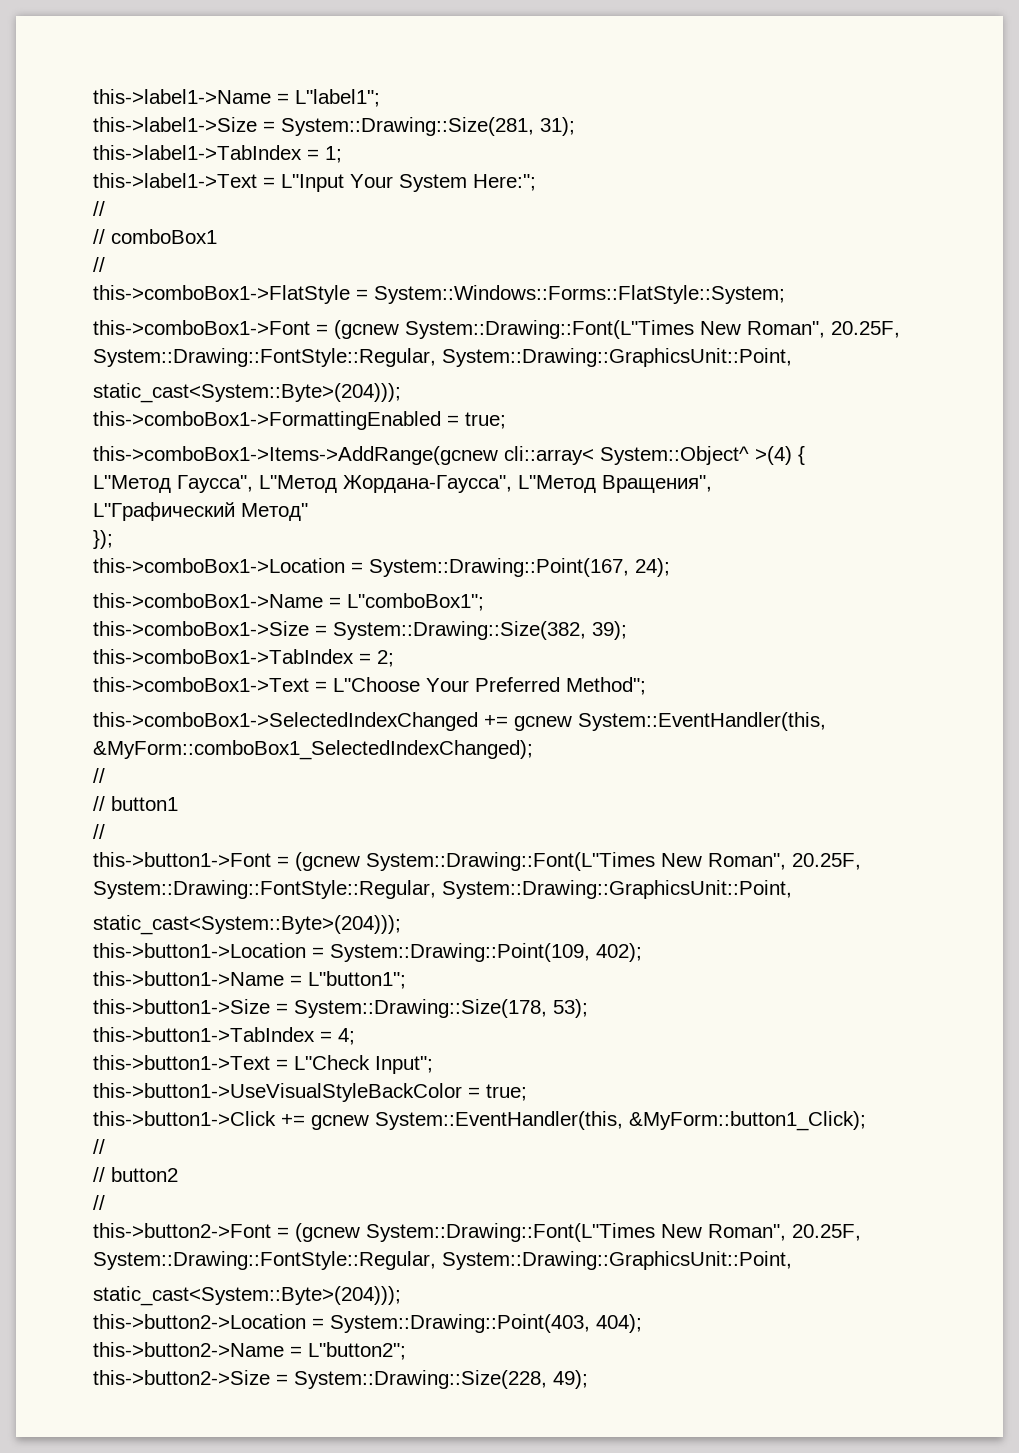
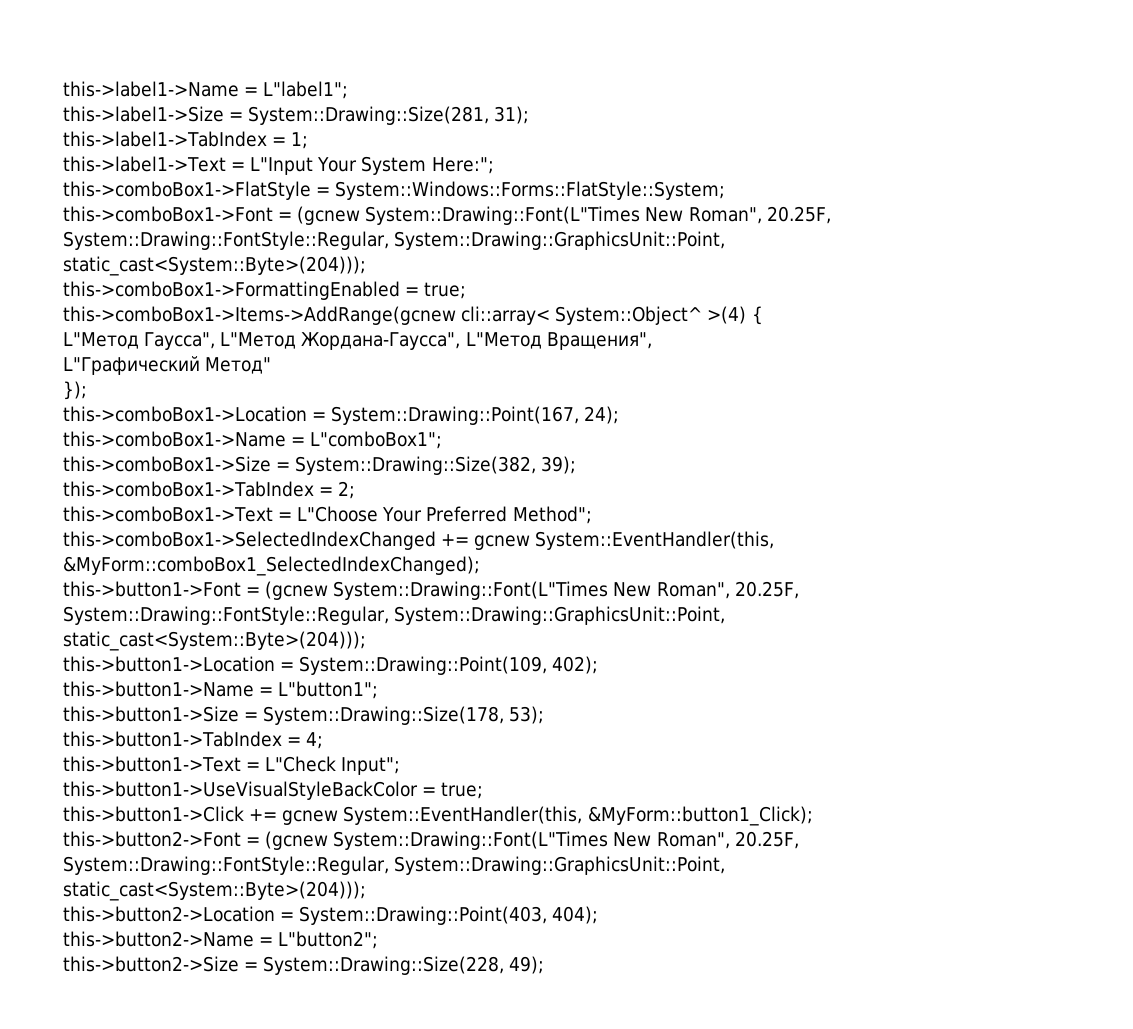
[93,201,105,216] [93,229,217,244] [93,257,105,272] // // // // comboBox1 // // -> (494, 165) none
[93,768,105,783] [93,796,178,811] [93,824,105,839] // // // // button1 // // -> (480, 566) none
[93,1139,105,1154] [93,1167,178,1182] [93,1195,105,1210] // // // // button2 // // -> (813, 816) none

